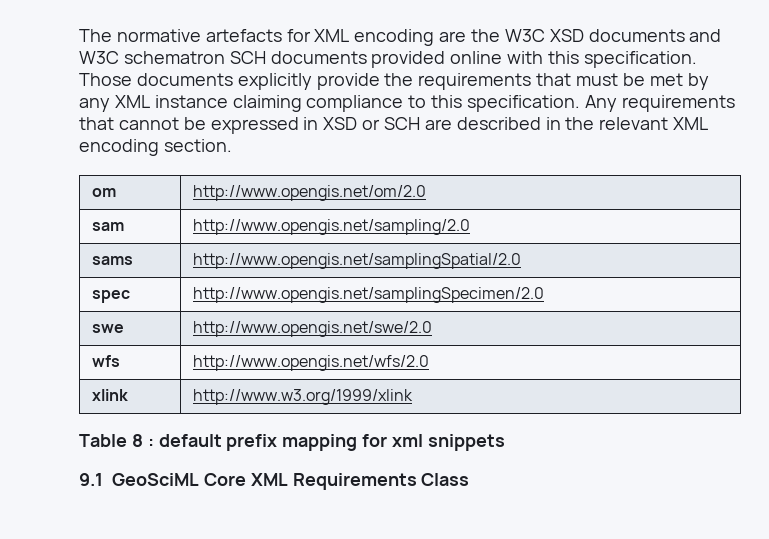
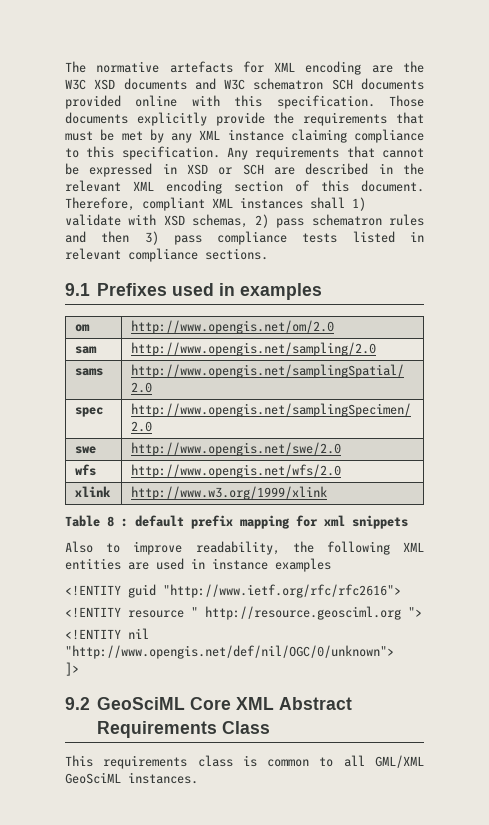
[163,139,232,152] section. -> [234,180,424,192] [65,197,366,211] [65,214,424,228] [65,231,424,245] [65,248,268,262] [65,283,322,300] section of this document. Therefore, compliant XML instances shall 1) validate with XSD schemas, 2) pass schematron rules and then 3) pass compliance tests listed in relevant compliance sections. // 9.1 Prefixes used in examples
[79,473,103,486] 9.1 -> [65,541,424,555] [65,558,331,572] [65,584,401,598] [65,606,422,620] [65,628,149,640] [65,645,394,659] [65,662,79,676] [65,697,90,710] Also to improve readability, the following XML entities are used in instance examples // <!ENTITY guid "http://www.ietf.org/rfc/rfc2616"> // <!ENTITY resource " http://resource.geosciml.org "> // <!ENTITY nil "http://www.opengis.net/def/nil/OGC/0/unknown"> // ]> // 9.2
(288, 479) none -> [278,697,352,710] Abstract
(470, 479) none -> [65,755,424,769] [65,772,198,784] // This requirements class is common to all GML/XML GeoSciML instances.

